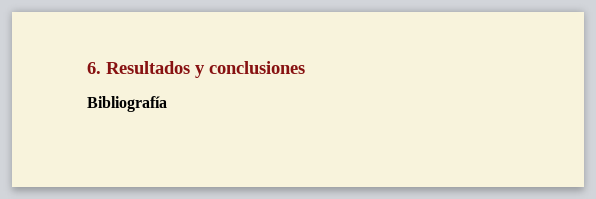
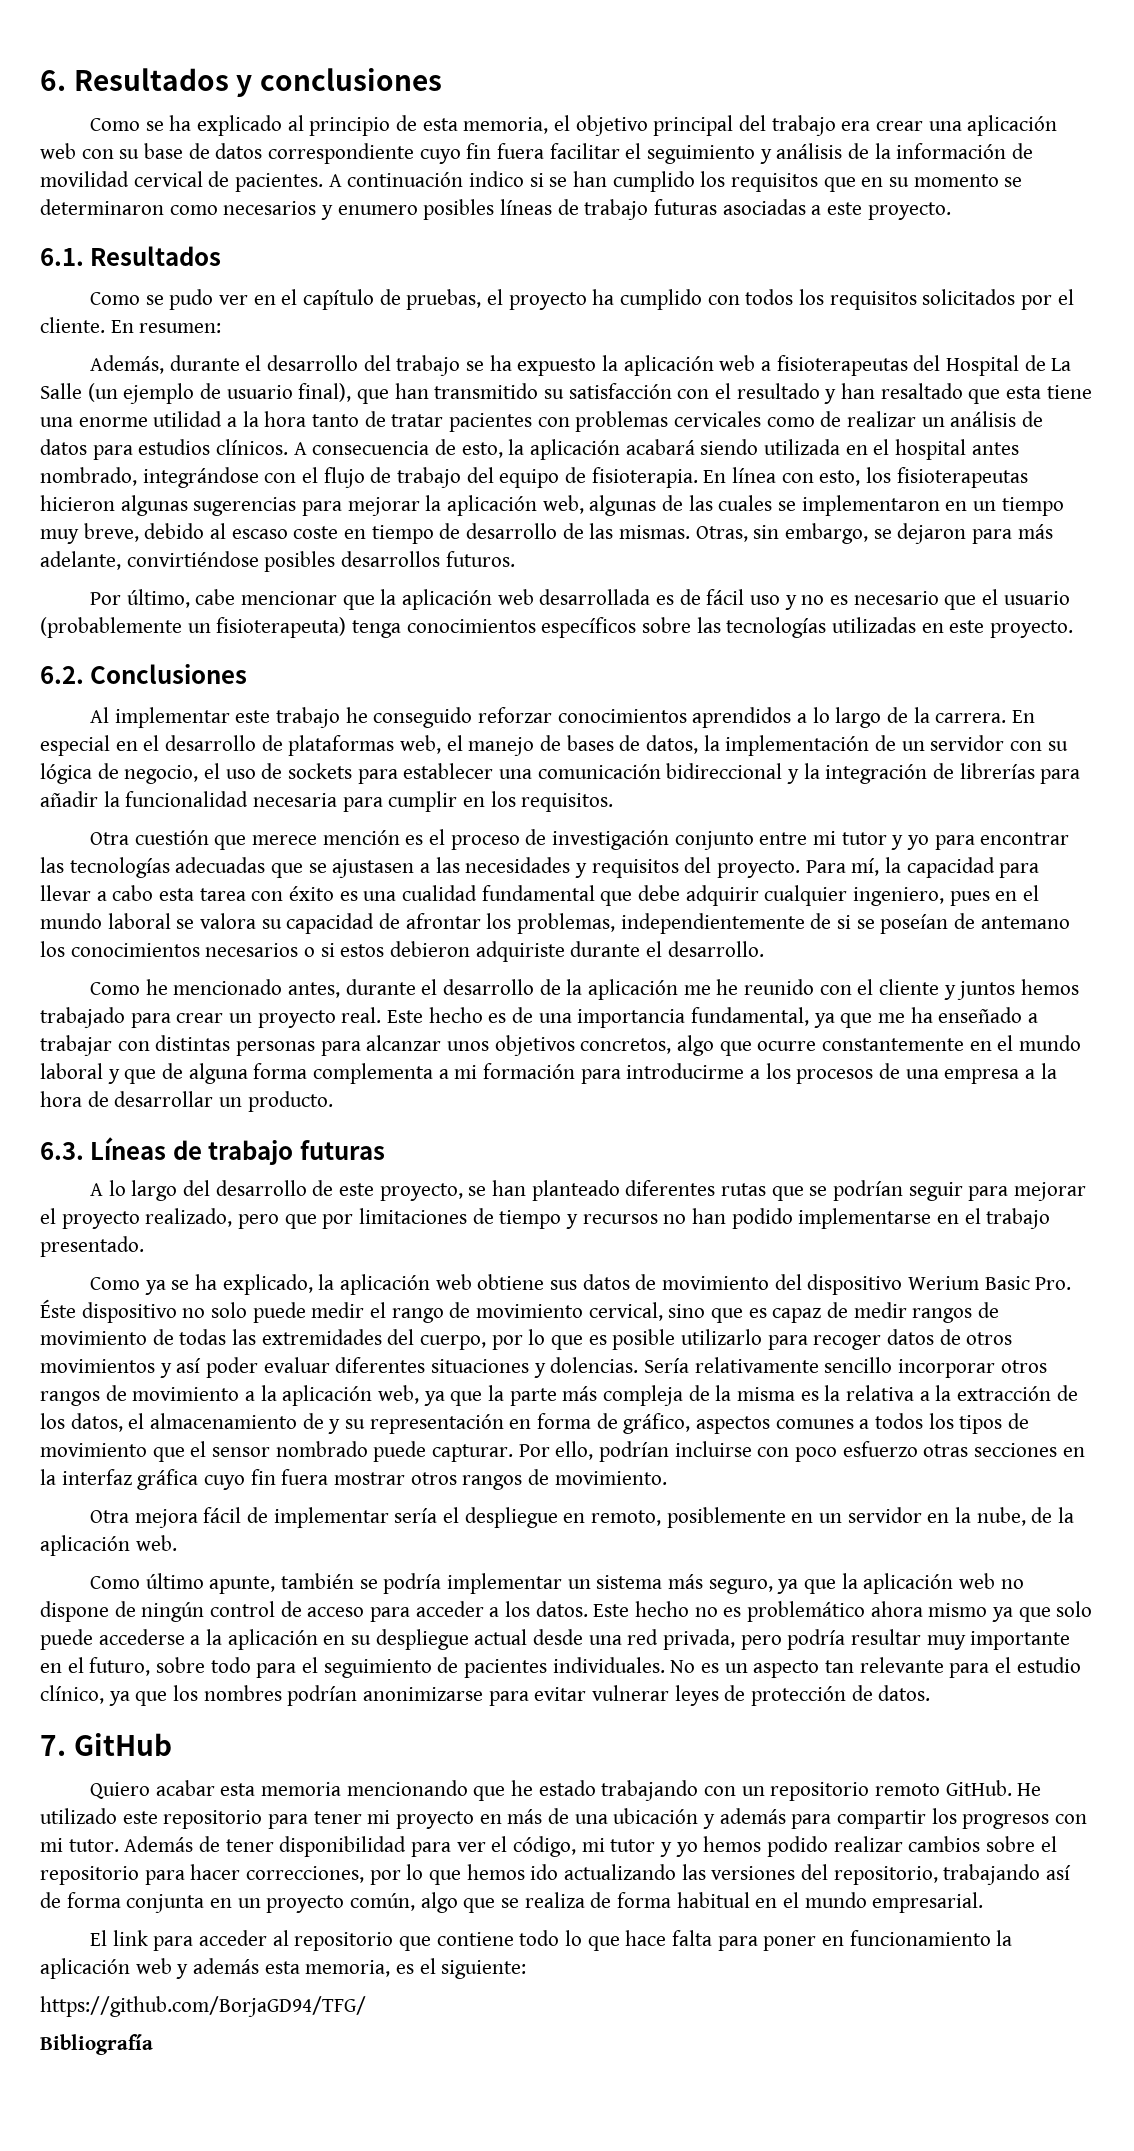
(305, 67) none -> [90,115,1058,136] [40,143,1034,164] [40,171,1023,192] [40,199,951,220] [40,246,222,266] [90,289,1074,310] [40,317,222,333] [90,355,1072,376] [40,383,1092,404] [40,411,1044,432] [40,439,1019,460] [40,467,1028,488] [40,495,1064,516] [40,523,1053,544] [40,551,515,572] [90,589,1070,610] [40,617,1074,638] [40,664,248,684] [90,707,1036,728] [40,735,1068,756] [40,763,1081,784] [40,791,614,812] [90,829,1070,850] [40,857,1040,878] [40,885,1040,906] [40,913,1070,934] [40,941,764,962] [90,979,1080,1000] [40,1007,1039,1028] [40,1035,1082,1056] [40,1063,1057,1084] [40,1091,333,1112] [40,1137,385,1165] [90,1180,1087,1201] [40,1208,1051,1229] [40,1236,144,1257] [90,1274,1072,1295] [40,1299,1000,1323] [40,1329,1013,1350] [40,1357,1047,1378] [40,1385,1078,1406] [40,1413,1030,1434] [40,1441,1085,1462] [40,1469,667,1490] [90,1507,1075,1528] [40,1535,177,1556] [90,1573,1024,1594] [40,1601,1093,1622] [40,1629,1071,1650] [40,1657,1081,1678] [40,1685,931,1706] [40,1733,172,1756] [90,1780,1042,1801] [40,1808,1088,1829] [40,1836,1057,1857] [40,1864,1072,1885] [40,1892,984,1913] [90,1930,1013,1951] [40,1958,527,1979] [40,1996,366,2017] // Como se ha explicado al principio de esta memoria, el objetivo principal del trabajo era crear una aplicación web con su base de datos correspondiente cuyo fin fuera facilitar el seguimiento y análisis de la información de movilidad cervical de pacientes. A continuación indico si se han cumplido los requisitos que en su momento se determinaron como necesarios y enumero posibles líneas de trabajo futuras asociadas a este proyecto. // 6.1. Resultados // Como se pudo ver en el capítulo de pruebas, el proyecto ha cumplido con todos los requisitos solicitados por el cliente. En resumen: // Además, durante el desarrollo del trabajo se ha expuesto la aplicación web a fisioterapeutas del Hospital de La Salle (un ejemplo de usuario final), que han transmitido su satisfacción con el resultado y han resaltado que esta tiene una enorme utilidad a la hora tanto de tratar pacientes con problemas cervicales como de realizar un análisis de datos para estudios clínicos. A consecuencia de esto, la aplicación acabará siendo utilizada en el hospital antes nombrado, integrándose con el flujo de trabajo del equipo de fisioterapia. En línea con esto, los fisioterapeutas hicieron algunas sugerencias para mejorar la aplicación web, algunas de las cuales se implementaron en un tiempo muy breve, debido al escaso coste en tiempo de desarrollo de las mismas. Otras, sin embargo, se dejaron para más adelante, convirtiéndose posibles desarrollos futuros. // Por último, cabe mencionar que la aplicación web desarrollada es de fácil uso y no es necesario que el usuario (probablemente un fisioterapeuta) tenga conocimientos específicos sobre las tecnologías utilizadas en este proyecto. // 6.2. Conclusiones // Al implementar este trabajo he conseguido reforzar conocimientos aprendidos a lo largo de la carrera. En especial en el desarrollo de plataformas web, el manejo de bases de datos, la implementación de un servidor con su lógica de negocio, el uso de sockets para establecer una comunicación bidireccional y la integración de librerías para añadir la funcionalidad necesaria para cumplir en los requisitos. // Otra cuestión que merece mención es el proceso de investigación conjunto entre mi tutor y yo para encontrar las tecnologías adecuadas que se ajustasen a las necesidades y requisitos del proyecto. Para mí, la capacidad para llevar a cabo esta tarea con éxito es una cualidad fundamental que debe adquirir cualquier ingeniero, pues en el mundo laboral se valora su capacidad de afrontar los problemas, independientemente de si se poseían de antemano los conocimientos necesarios o si estos debieron adquiriste durante el desarrollo. // Como he mencionado antes, durante el desarrollo de la aplicación me he reunido con el cliente y juntos hemos trabajado para crear un proyecto real. Este hecho es de una importancia fundamental, ya que me ha enseñado a trabajar con distintas personas para alcanzar unos objetivos concretos, algo que ocurre constantemente en el mundo laboral y que de alguna forma complementa a mi formación para introducirme a los procesos de una empresa a la hora de desarrollar un producto. // 6.3. Líneas de trabajo futuras // A lo largo del desarrollo de este proyecto, se han planteado diferentes rutas que se podrían seguir para mejorar el proyecto realizado, pero que por limitaciones de tiempo y recursos no han podido implementarse en el trabajo presentado. // Como ya se ha explicado, la aplicación web obtiene sus datos de movimiento del dispositivo Werium Basic Pro. Éste dispositivo no solo puede medir el rango de movimiento cervical, sino que es capaz de medir rangos de movimiento de todas las extremidades del cuerpo, por lo que es posible utilizarlo para recoger datos de otros movimientos y así poder evaluar diferentes situaciones y dolencias. Sería relativamente sencillo incorporar otros rangos de movimiento a la aplicación web, ya que la parte más compleja de la misma es la relativa a la extracción de los datos, el almacenamiento de y su representación en forma de gráfico, aspectos comunes a todos los tipos de movimiento que el sensor nombrado puede capturar. Por ello, podrían incluirse con poco esfuerzo otras secciones en la interfaz gráfica cuyo fin fuera mostrar otros rangos de movimiento. // Otra mejora fácil de implementar sería el despliegue en remoto, posiblemente en un servidor en la nube, de la aplicación web. // Como último apunte, también se podría implementar un sistema más seguro, ya que la aplicación web no dispone de ningún control de acceso para acceder a los datos. Este hecho no es problemático ahora mismo ya que solo puede accederse a la aplicación en su despliegue actual desde una red privada, pero podría resultar muy importante en el futuro, sobre todo para el seguimiento de pacientes individuales. No es un aspecto tan relevante para el estudio clínico, ya que los nombres podrían anonimizarse para evitar vulnerar leyes de protección de datos. // 7. GitHub // Quiero acabar esta memoria mencionando que he estado trabajando con un repositorio remoto GitHub. He utilizado este repositorio para tener mi proyecto en más de una ubicación y además para compartir los progresos con mi tutor. Además de tener disponibilidad para ver el código, mi tutor y yo hemos podido realizar cambios sobre el repositorio para hacer correcciones, por lo que hemos ido actualizando las versiones del repositorio, trabajando así de forma conjunta en un proyecto común, algo que se realiza de forma habitual en el mundo empresarial. // El link para acceder al repositorio que contiene todo lo que hace falta para poner en funcionamiento la aplicación web y además esta memoria, es el siguiente: // https://github.com/BorjaGD94/TFG/

